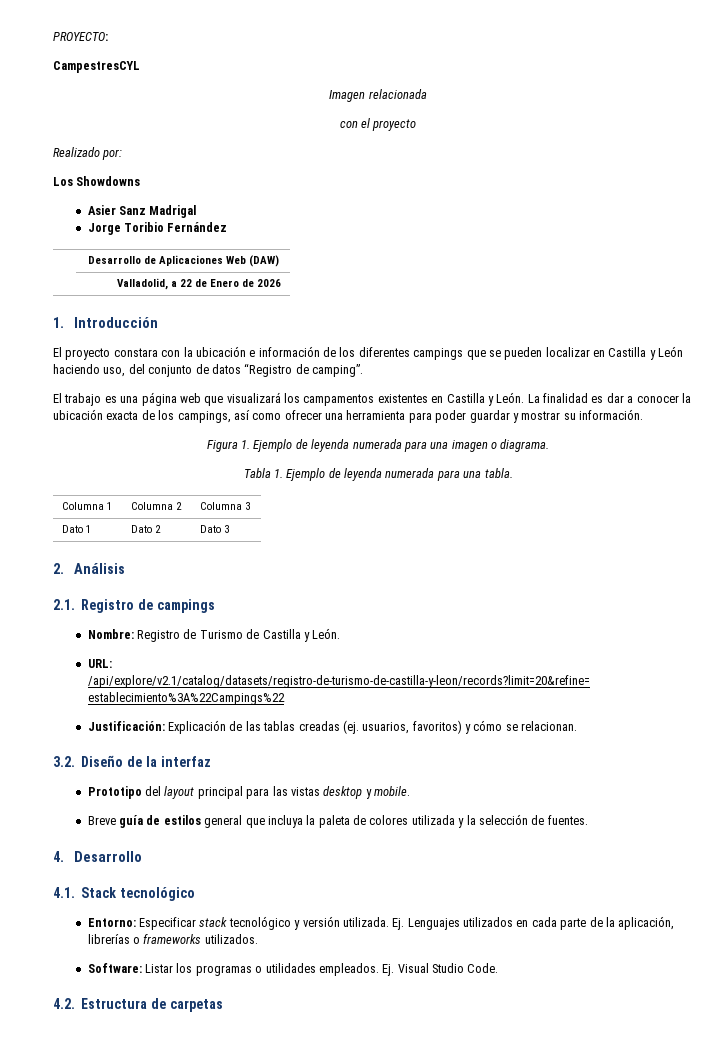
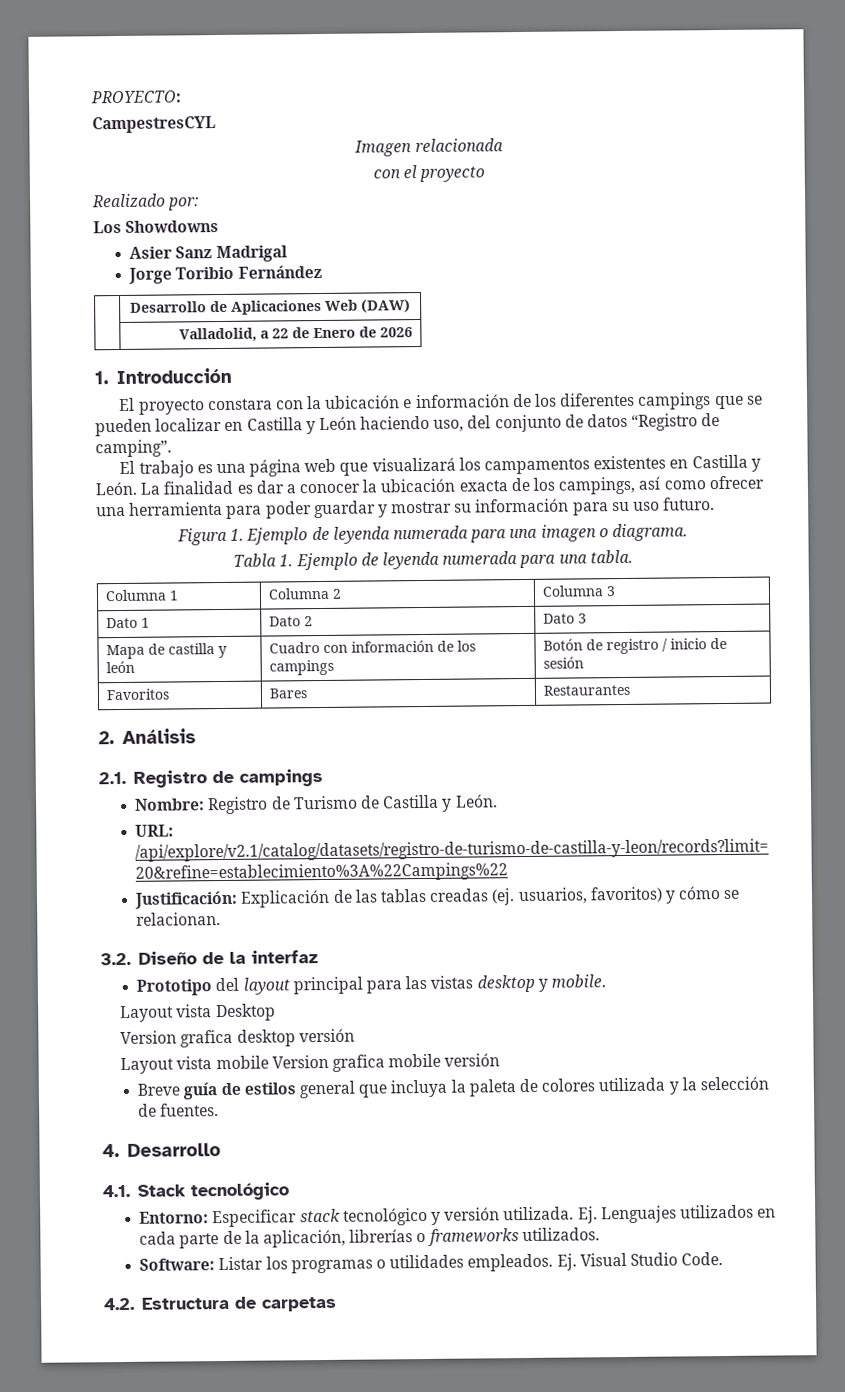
[579,409,643,420] información. -> [475,497,716,516] información para su uso futuro.
(229, 529) none -> [105,643,227,660] [105,660,135,674] [268,639,476,654] [268,659,334,676] [542,637,727,655] [542,656,584,669] [105,688,170,701] [268,688,308,699] [542,684,630,696] // Mapa de castilla y león | Cuadro con información de los campings | Botón de registro / inicio de sesión // Favoritos | Bares | Restaurantes
(411, 791) none -> [120,1003,276,1023] [120,1028,355,1048] [120,1053,501,1075] // Layout vista Desktop // Version grafica desktop versión // Layout vista mobile Version grafica mobile versión

